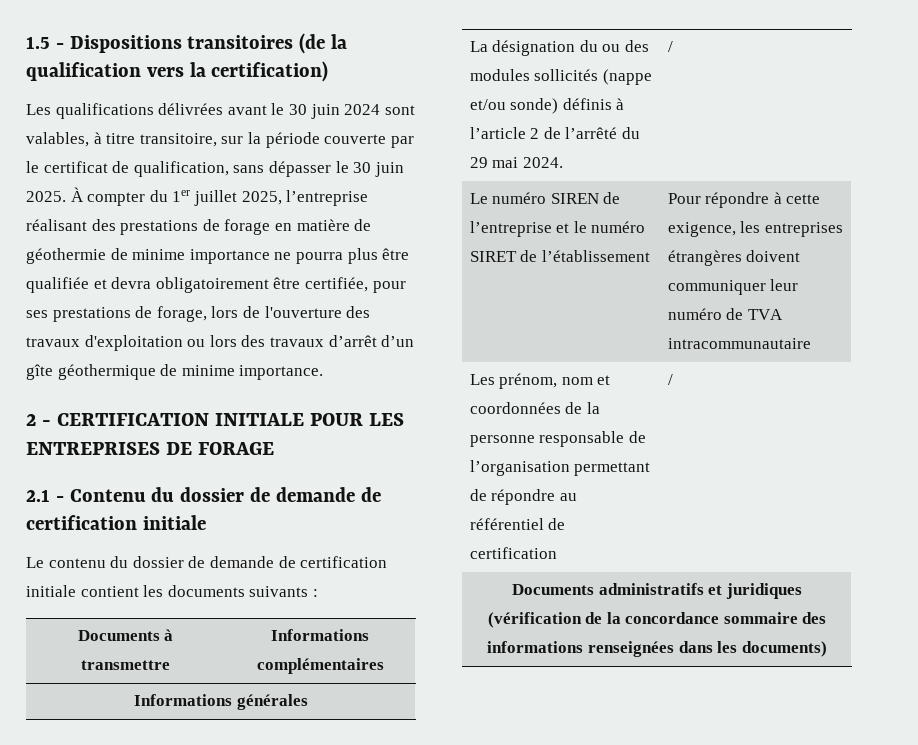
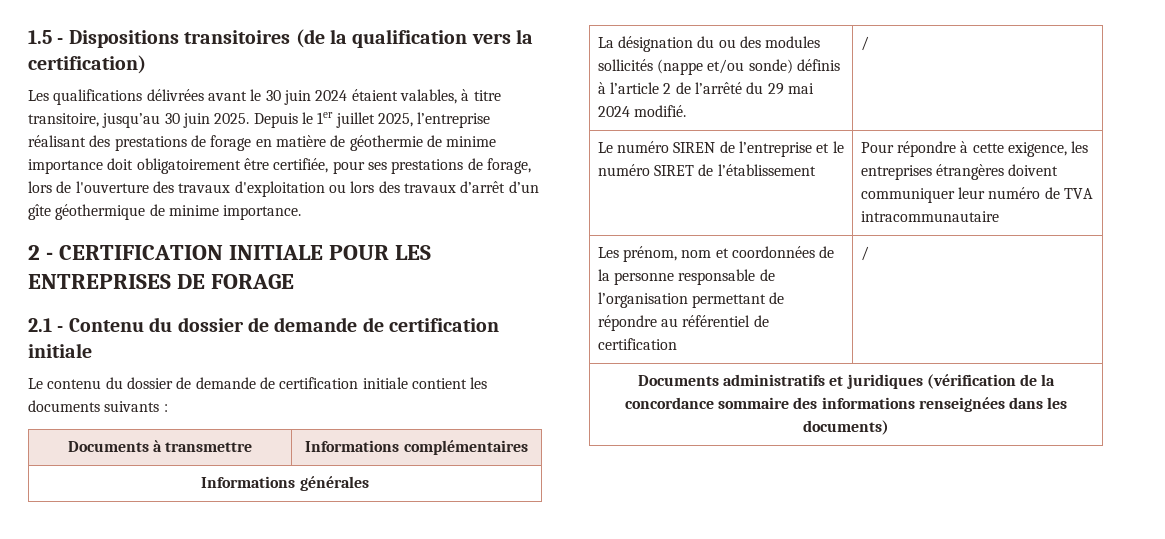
[384,105,415,115] sont -> [351,89,398,101] étaient
[221,132,414,148] [26,161,404,177] [26,187,168,206] sur la période couverte par le certificat de qualification, sans dépasser le 30 juin 2025. À compter du -> [102,112,313,128] jusqu’au 30 juin 2025. Depuis le
[274,248,410,264] [26,277,152,293] ne pourra plus être qualifiée et devra -> [107,158,134,170] doit
[522,157,563,168] 2024. -> [597,105,686,117] 2024 modifié.

